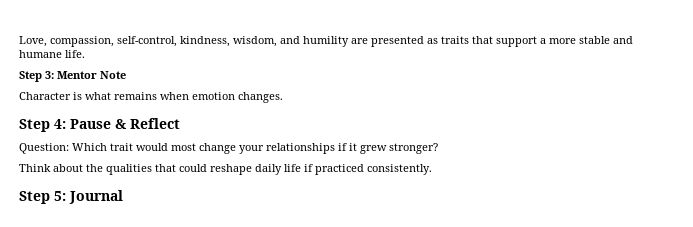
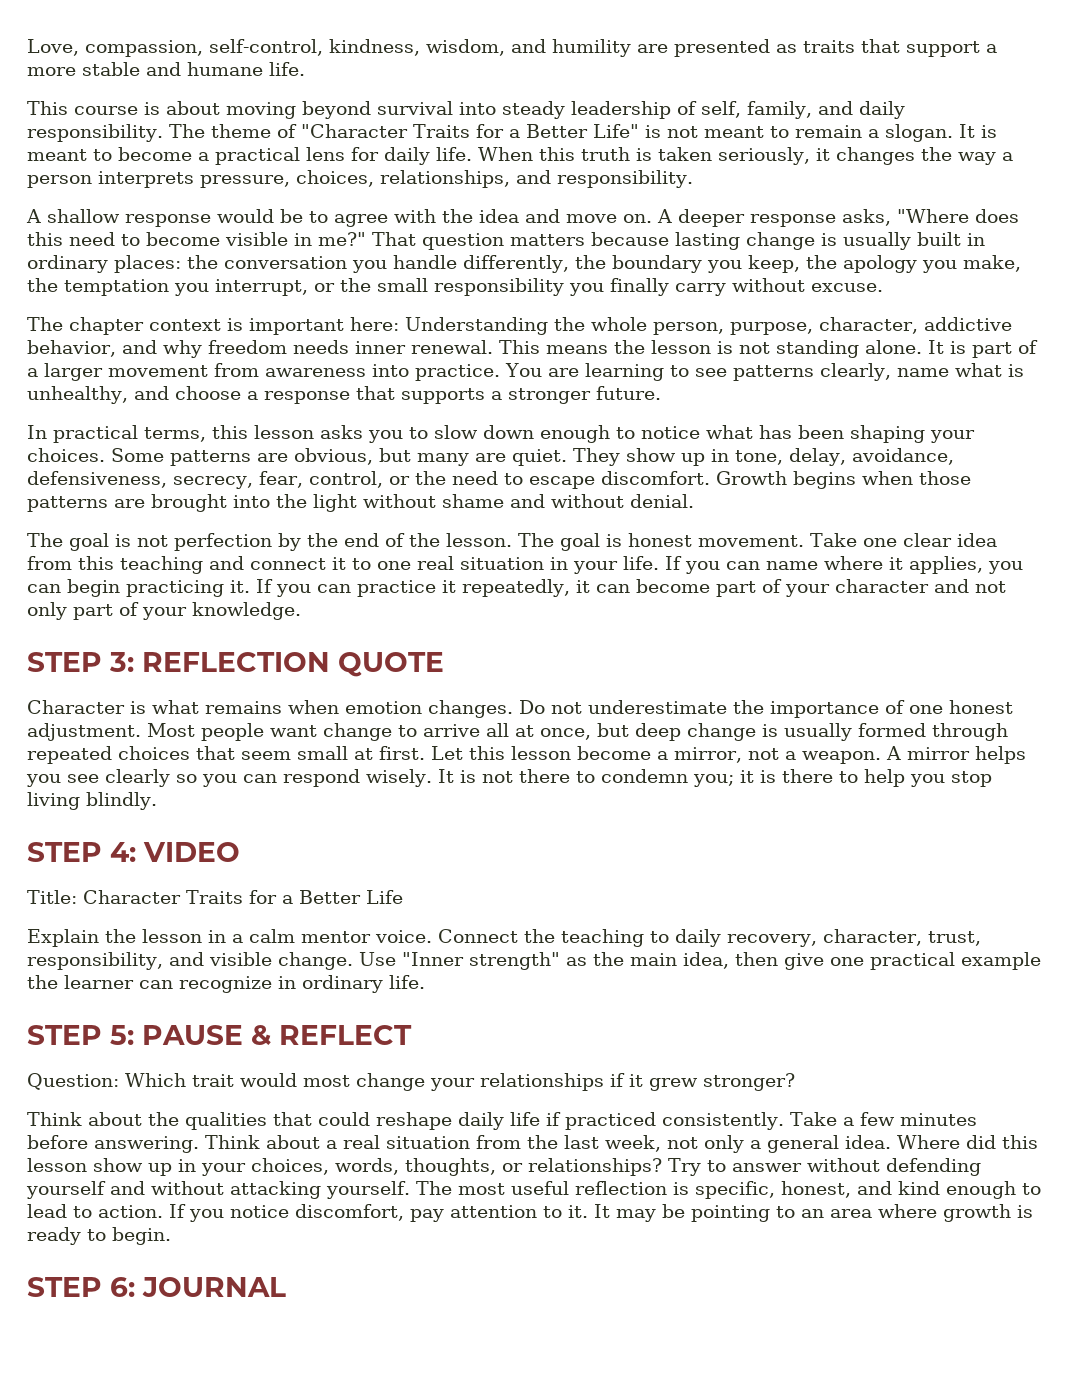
[19,71,126,82] Step 3: Mentor Note -> [27,101,905,119] [27,124,997,142] [27,147,1013,165] [27,170,693,188] [26,209,1019,227] [27,232,985,250] [27,255,1021,273] [27,278,883,296] [27,317,1012,335] [27,340,1038,358] [27,363,1024,381] [27,386,661,404] [27,425,975,443] [27,448,954,466] [27,471,971,489] [27,494,694,512] [27,533,997,551] [27,556,1023,574] [27,579,1006,597] [27,602,301,620] [27,652,444,677] This course is about moving beyond survival into steady leadership of self, family, and daily responsibility. The theme of "Character Traits for a Better Life" is not meant to remain a slogan. It is meant to become a practical lens for daily life. When this truth is taken seriously, it changes the way a person interprets pressure, choices, relationships, and responsibility. // A shallow response would be to agree with the idea and move on. A deeper response asks, "Where does this need to become visible in me?" That question matters because lasting change is usually built in ordinary places: the conversation you handle differently, the boundary you keep, the apology you make, the temptation you interrupt, or the small responsibility you finally carry without excuse. // The chapter context is important here: Understanding the whole person, purpose, character, addictive behavior, and why freedom needs inner renewal. This means the lesson is not standing alone. It is part of a larger movement from awareness into practice. You are learning to see patterns clearly, name what is unhealthy, and choose a response that supports a stronger future. // In practical terms, this lesson asks you to slow down enough to notice what has been shaping your choices. Some patterns are obvious, but many are quiet. They show up in tone, delay, avoidance, defensiveness, secrecy, fear, control, or the need to escape discomfort. Growth begins when those patterns are brought into the light without shame and without denial. // The goal is not perfection by the end of the lesson. The goal is honest movement. Take one clear idea from this teaching and connect it to one real situation in your life. If you can name where it applies, you can begin practicing it. If you can practice it repeatedly, it can become part of your character and not only part of your knowledge. // STEP 3: REFLECTION QUOTE
[19,118,180,132] // Step 4: Pause & Reflect -> [519,700,1013,718] [27,723,1008,741] [27,746,1026,764] [26,769,992,787] [27,792,157,810] [27,842,240,862] [27,890,403,904] [27,929,981,947] [27,952,1041,970] [27,975,425,993] [27,1025,412,1045] Do not underestimate the importance of one honest adjustment. Most people want change to arrive all at once, but deep change is usually formed through repeated choices that seem small at first. Let this lesson become a mirror, not a weapon. A mirror helps you see clearly so you can respond wisely. It is not there to condemn you; it is there to help you stop living blindly. // STEP 4: VIDEO // Title: Character Traits for a Better Life // Explain the lesson in a calm mentor voice. Connect the teaching to daily recovery, character, trust, responsibility, and visible change. Use "Inner strength" as the main idea, then give one practical example the learner can recognize in ordinary life. // STEP 5: PAUSE & REFLECT
[19,190,123,204] // Step 5: Journal -> [789,1112,977,1126] [27,1135,1038,1153] [27,1158,981,1176] [26,1181,1041,1199] [27,1204,1033,1222] [27,1227,171,1245] [27,1277,286,1297] Take a few minutes before answering. Think about a real situation from the last week, not only a general idea. Where did this lesson show up in your choices, words, thoughts, or relationships? Try to answer without defending yourself and without attacking yourself. The most useful reflection is specific, honest, and kind enough to lead to action. If you notice discomfort, pay attention to it. It may be pointing to an area where growth is ready to begin. // STEP 6: JOURNAL

